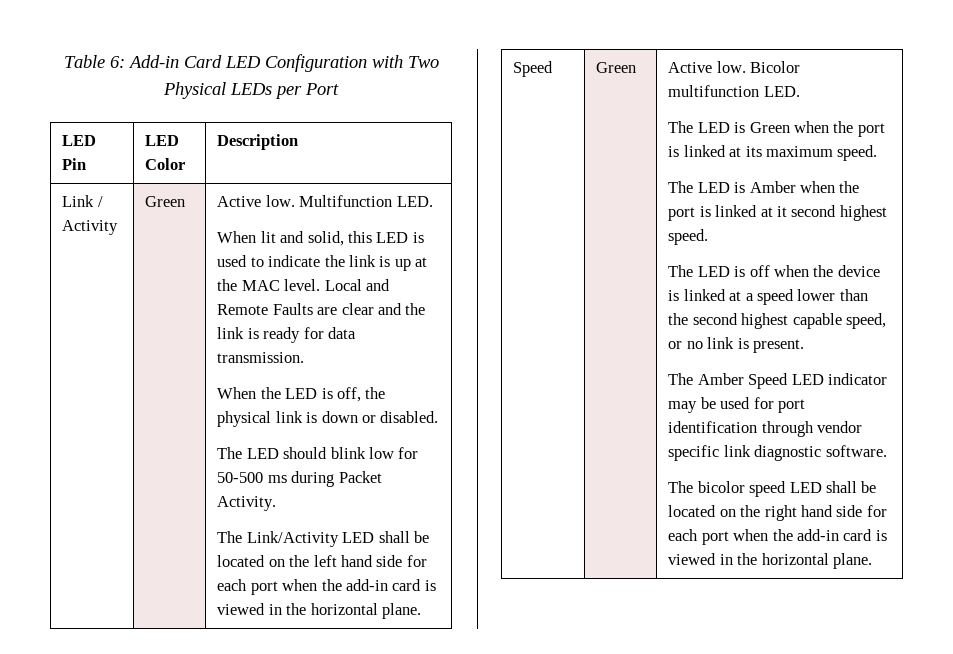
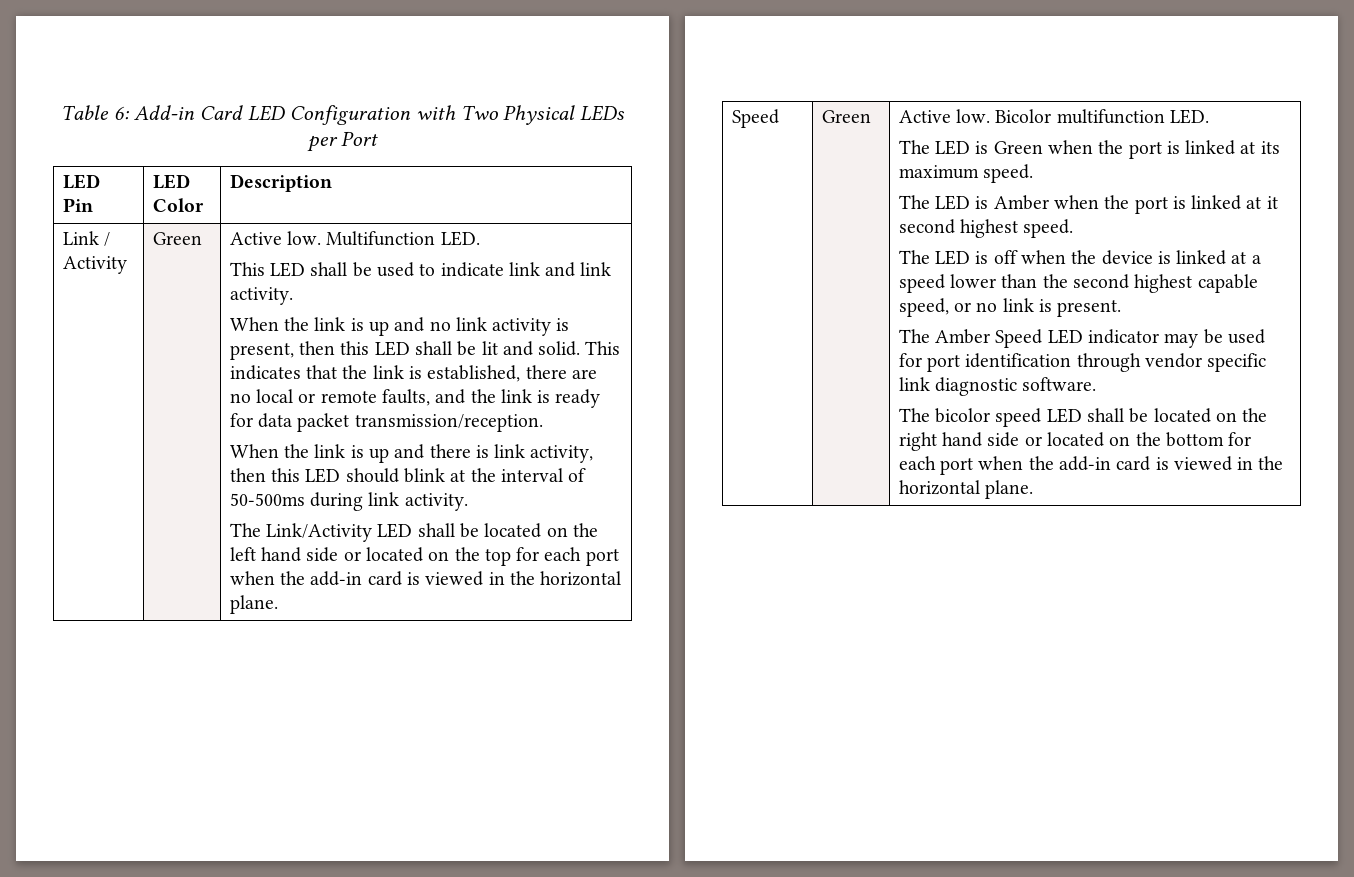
[217,231,424,246] [217,255,428,271] [217,279,390,291] [217,303,374,315] When lit and solid, this LED is used to indicate the link is up at the MAC level. Local and Remote Faults are clear -> [229,262,612,277] [229,287,293,305] [229,317,570,336] [229,341,621,360] [229,365,597,382] [229,389,430,406] This LED shall be used to indicate link and link activity. // When the link is up and no link activity is present, then this LED shall be lit and solid. This indicates that the link is established, there are no local or remote faults,
[217,352,305,363] [217,387,386,402] [217,411,439,427] [217,447,419,459] [217,471,382,487] [217,496,277,511] transmission. // When the LED is off, the physical link is down or disabled. // The LED should blink low for 50-500 ms during Packet Activity. -> [297,413,543,432] [229,444,594,463] [229,468,587,483] [229,492,468,511] packet transmission/reception. // When the link is up and there is link activity, then this LED should blink at the interval of 50-500ms during link activity.
(403, 561) none -> [343,547,511,566] or located on the top
(863, 511) none -> [1024,432,1224,447] or located on the bottom

